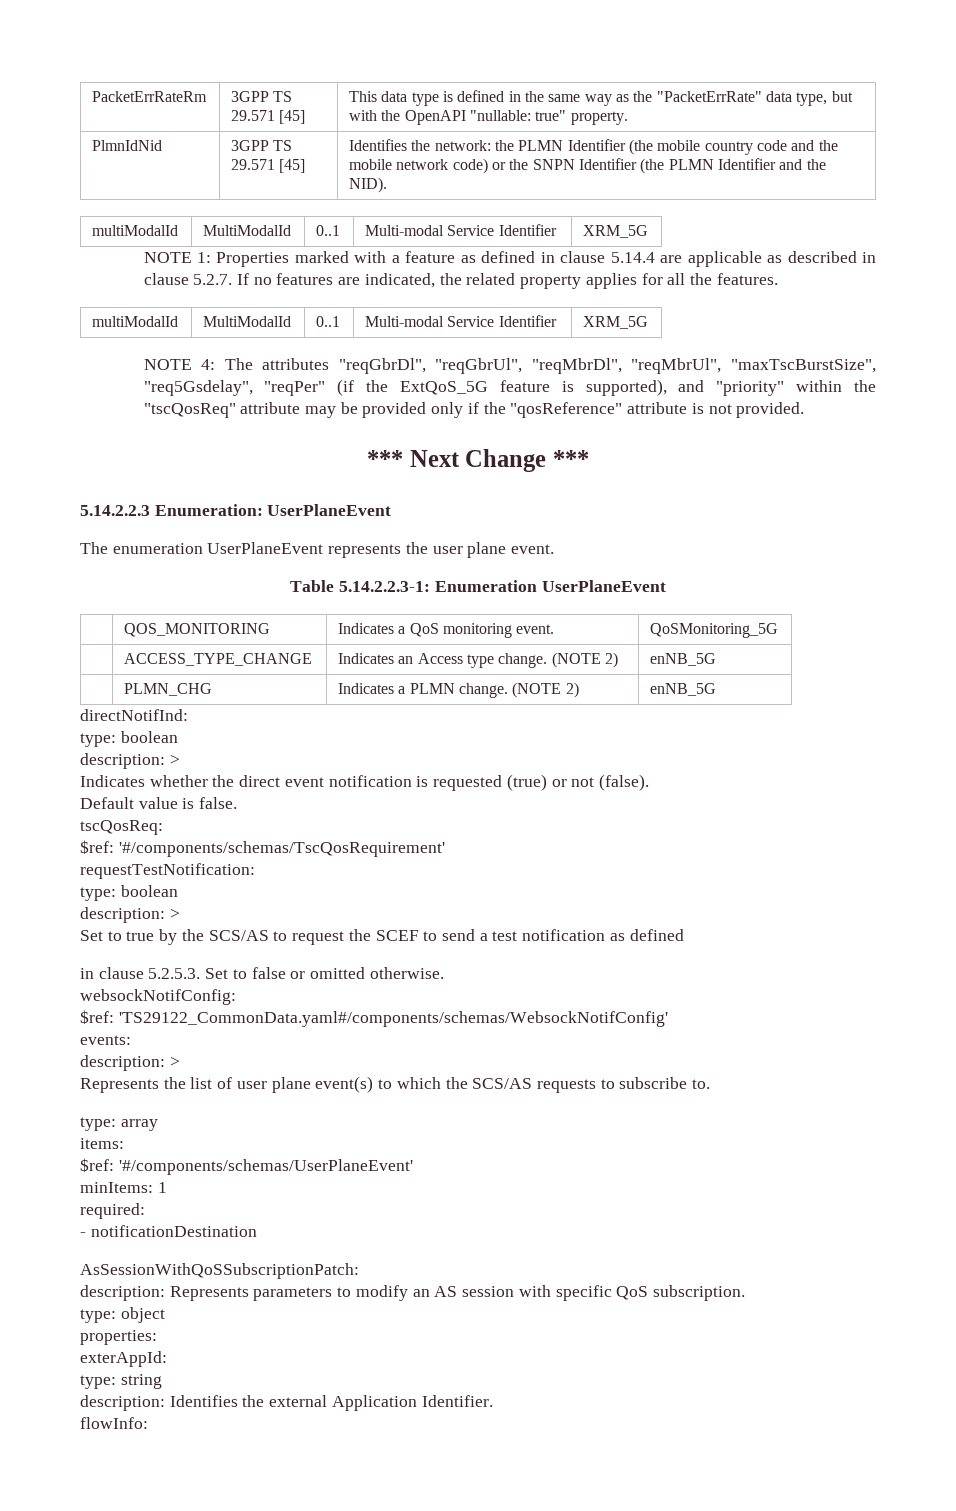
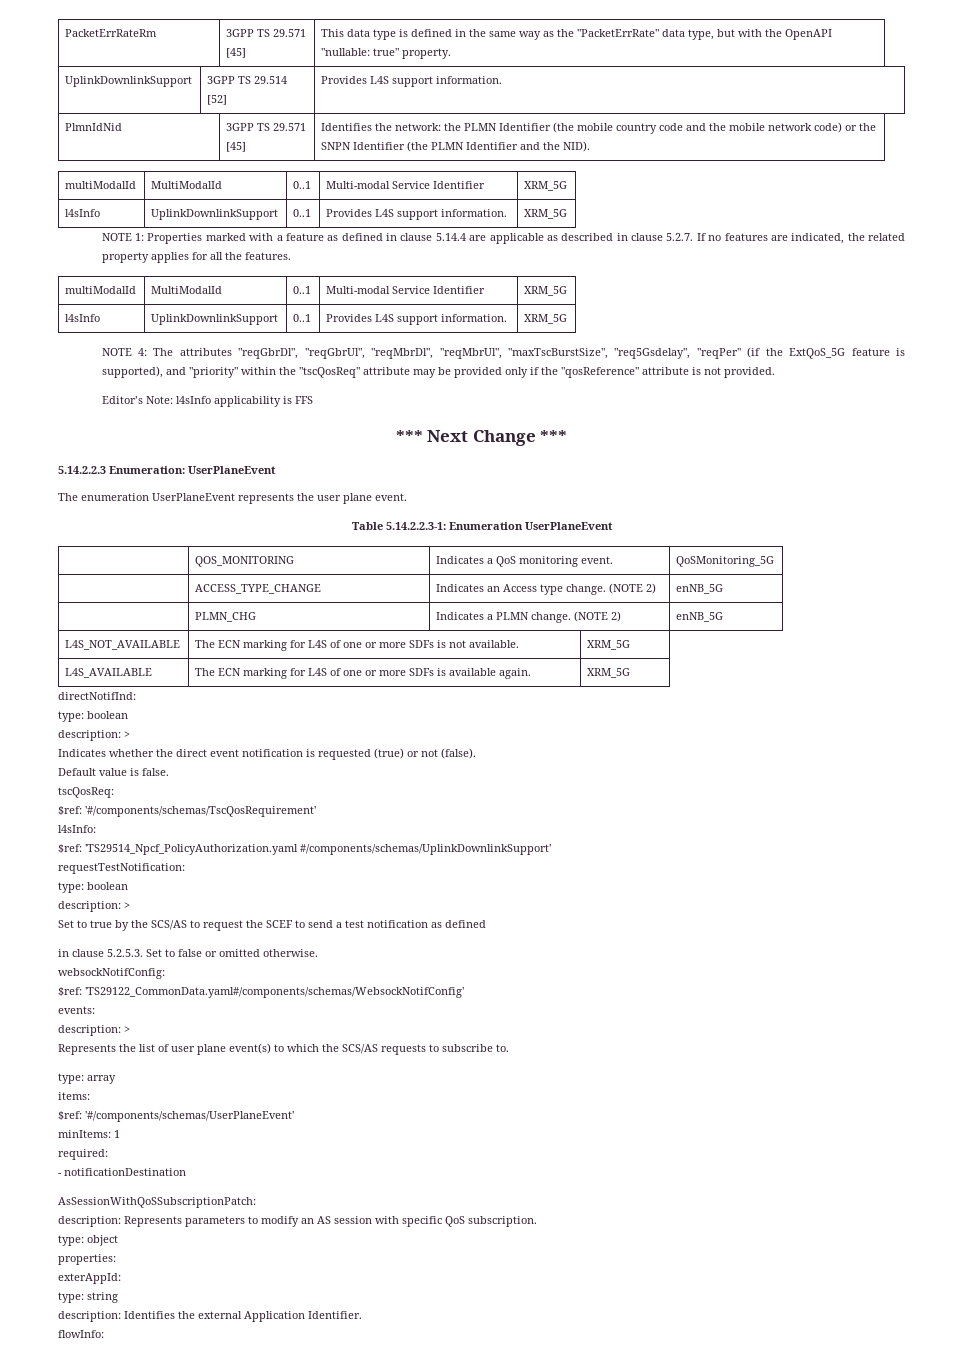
(628, 118) none -> [65,76,193,87] [207,76,288,84] [207,95,228,105] [321,76,503,87] // UplinkDownlinkSupport | 3GPP TS 29.514 [52] | Provides L4S support information.
(649, 231) none -> [65,209,101,217] [151,209,279,220] [293,209,312,217] [326,209,508,220] [524,209,568,219] // l4sInfo | UplinkDownlinkSupport | 0..1 | Provides L4S support information. | XRM_5G
(649, 322) none -> [65,314,101,322] [151,314,279,325] [293,314,312,322] [326,314,508,325] [524,314,568,324] // l4sInfo | UplinkDownlinkSupport | 0..1 | Provides L4S support information. | XRM_5G
(805, 410) none -> [101,396,313,407] // Editor’s Note: l4sInfo applicability is FFS
(717, 689) none -> [65,640,181,650] [195,640,520,651] [587,640,631,650] [65,668,153,678] [195,668,532,679] [587,668,631,678] // L4S_NOT_AVAILABLE | The ECN marking for L4S of one or more SDFs is not available. | XRM_5G // L4S_AVAILABLE | The ECN marking for L4S of one or more SDFs is available again. | XRM_5G
(445, 849) none -> [58,825,96,833] [58,844,551,855] // l4sInfo: // $ref: 'TS29514_Npcf_PolicyAuthorization.yaml #/components/schemas/UplinkDownlinkSupport'

